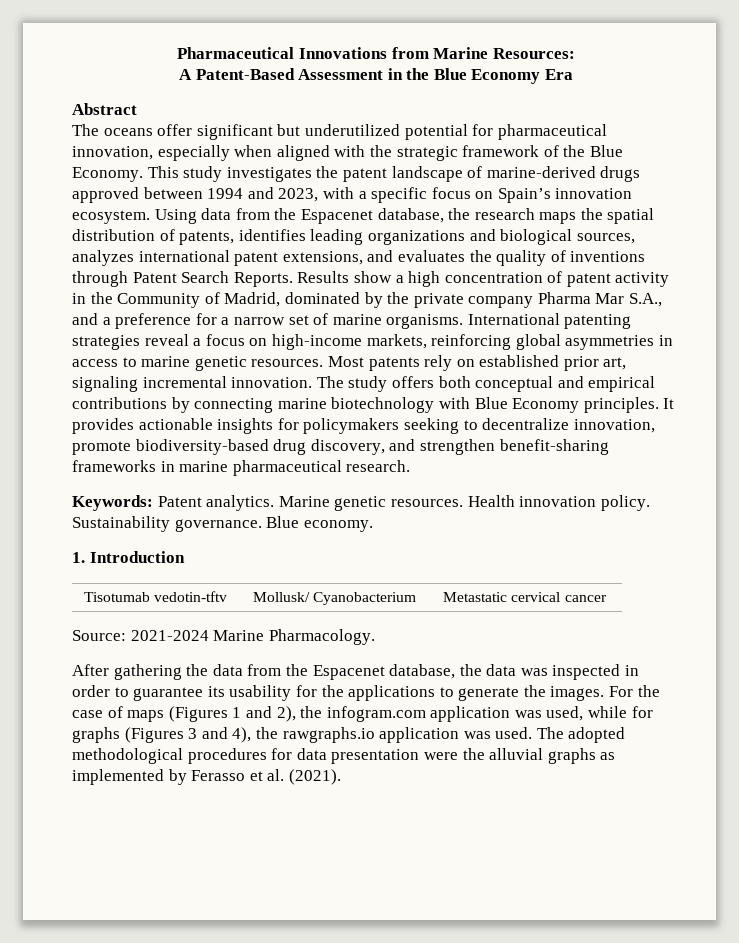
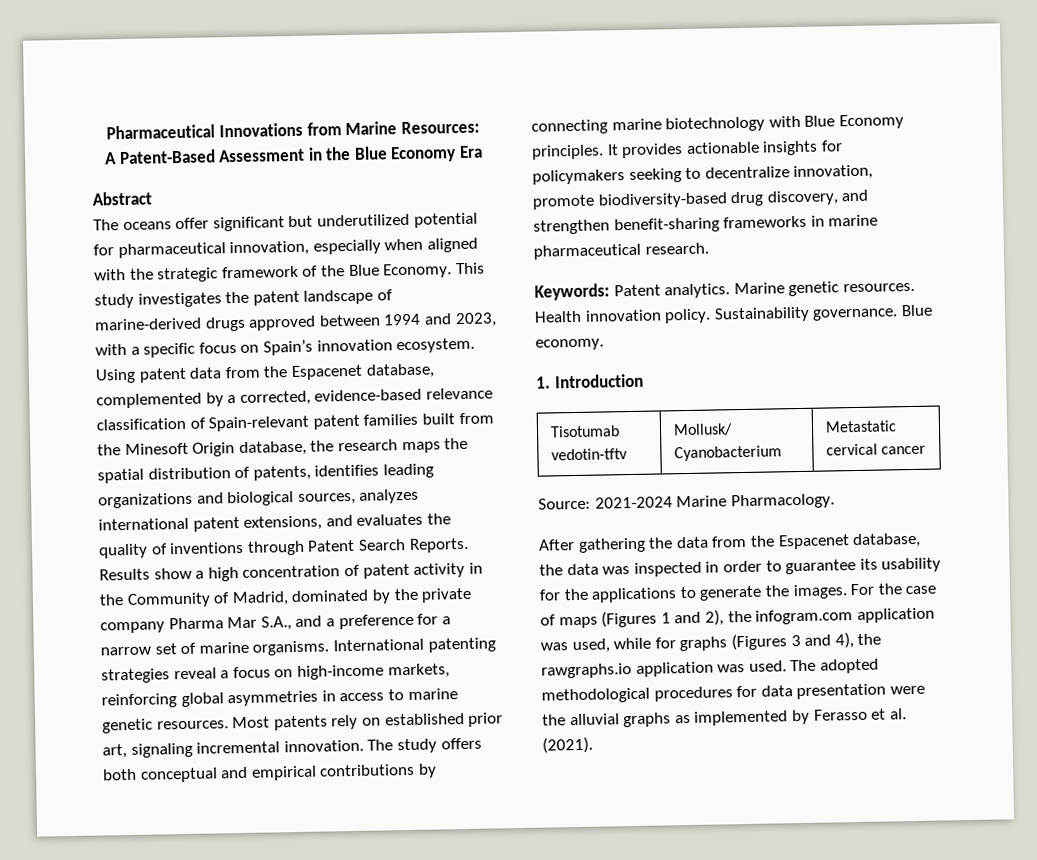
[201,208,444,224] data from the Espacenet database, -> [138,363,435,383] [96,387,493,409] [96,412,494,432] [97,440,307,457] patent data from the Espacenet database, complemented by a corrected, evidence-based relevance classification of Spain-relevant patent families built from the Minesoft Origin database,

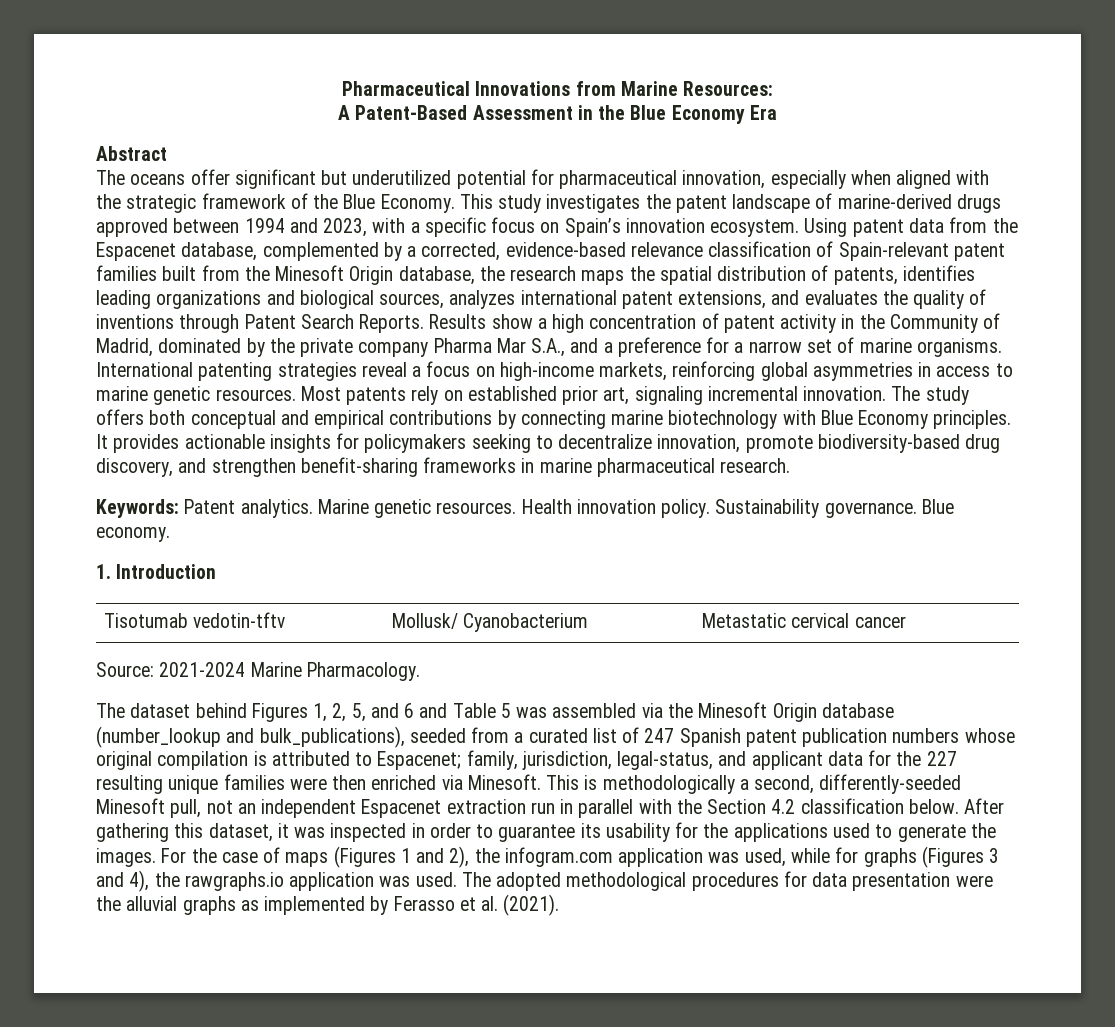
[538,532,922,553] [539,563,599,576] After gathering the data from the Espacenet database, the data -> [96,702,894,722] [96,726,1015,748] [96,750,957,770] [96,774,962,794] [96,798,1005,818] [96,823,289,842] The dataset behind Figures 1, 2, 5, and 6 and Table 5 was assembled via the Minesoft Origin database (number_lookup and bulk_publications), seeded from a curated list of 247 Spanish patent publication numbers whose original compilation is attributed to Espacenet; family, jurisdiction, legal-status, and applicant data for the 227 resulting unique families were then enriched via Minesoft. This is methodologically a second, differently-seeded Minesoft pull, not an independent Espacenet extraction run in parallel with the Section 4.2 classification below. After gathering this dataset, it
(678, 595) none -> [832,823,870,838] used

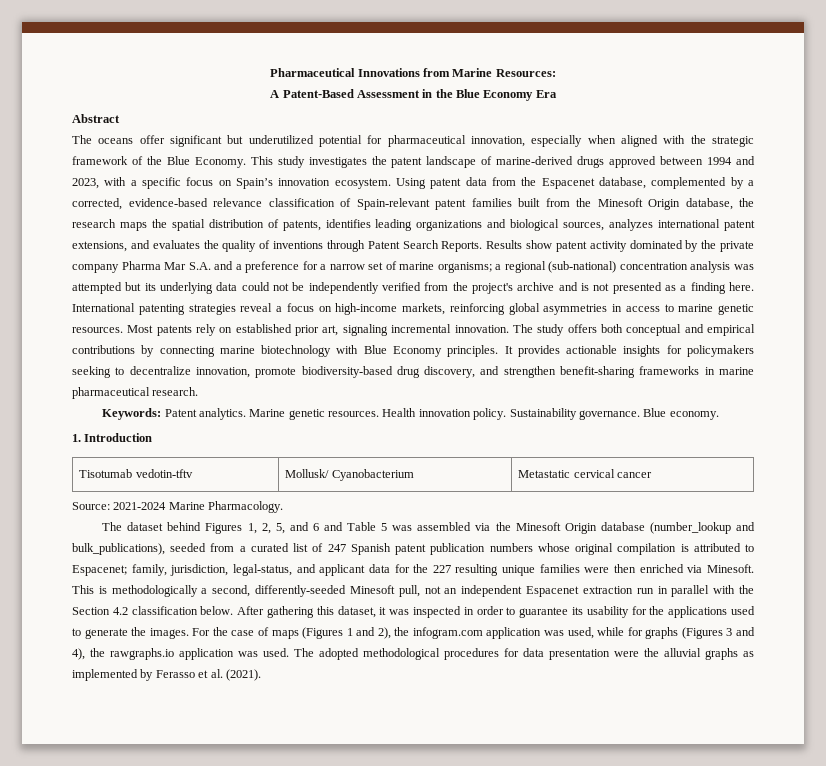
[537,313,1001,333] [96,338,153,357] a high concentration of patent activity in the Community of Madrid, -> [555,241,627,252] patent activity
[531,338,566,357] S.A., -> [188,262,211,270] S.A.
[916,338,1002,357] organisms. -> [437,261,754,273] [72,282,755,294] organisms; a regional (sub-national) concentration analysis was attempted but its underlying data could not be independently verified from the project's archive and is not presented as a finding here.

